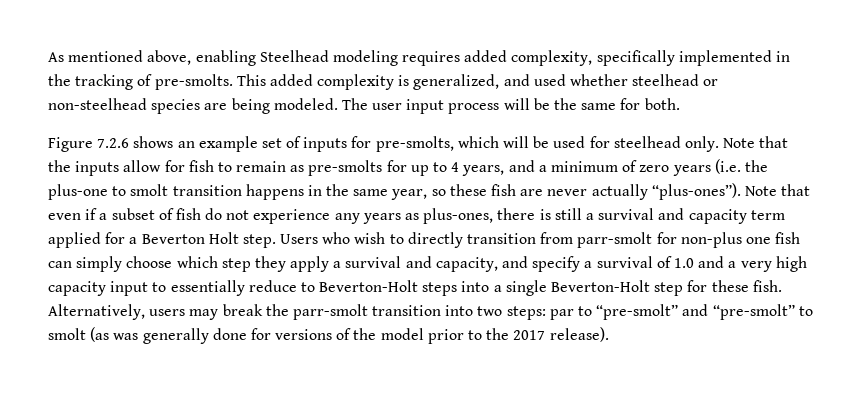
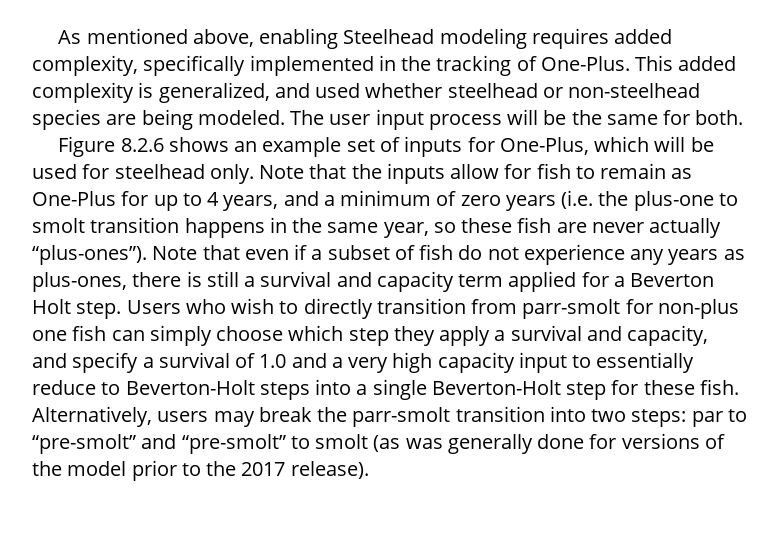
[154,74,233,90] pre-smolts. -> [540,56,630,71] One-Plus.
[97,138,130,148] 7.2.6 -> [120,138,164,152] 8.2.6
[375,136,454,152] pre-smolts, -> [499,137,589,155] One-Plus,
[308,160,383,176] pre-smolts -> [32,191,116,206] One-Plus

